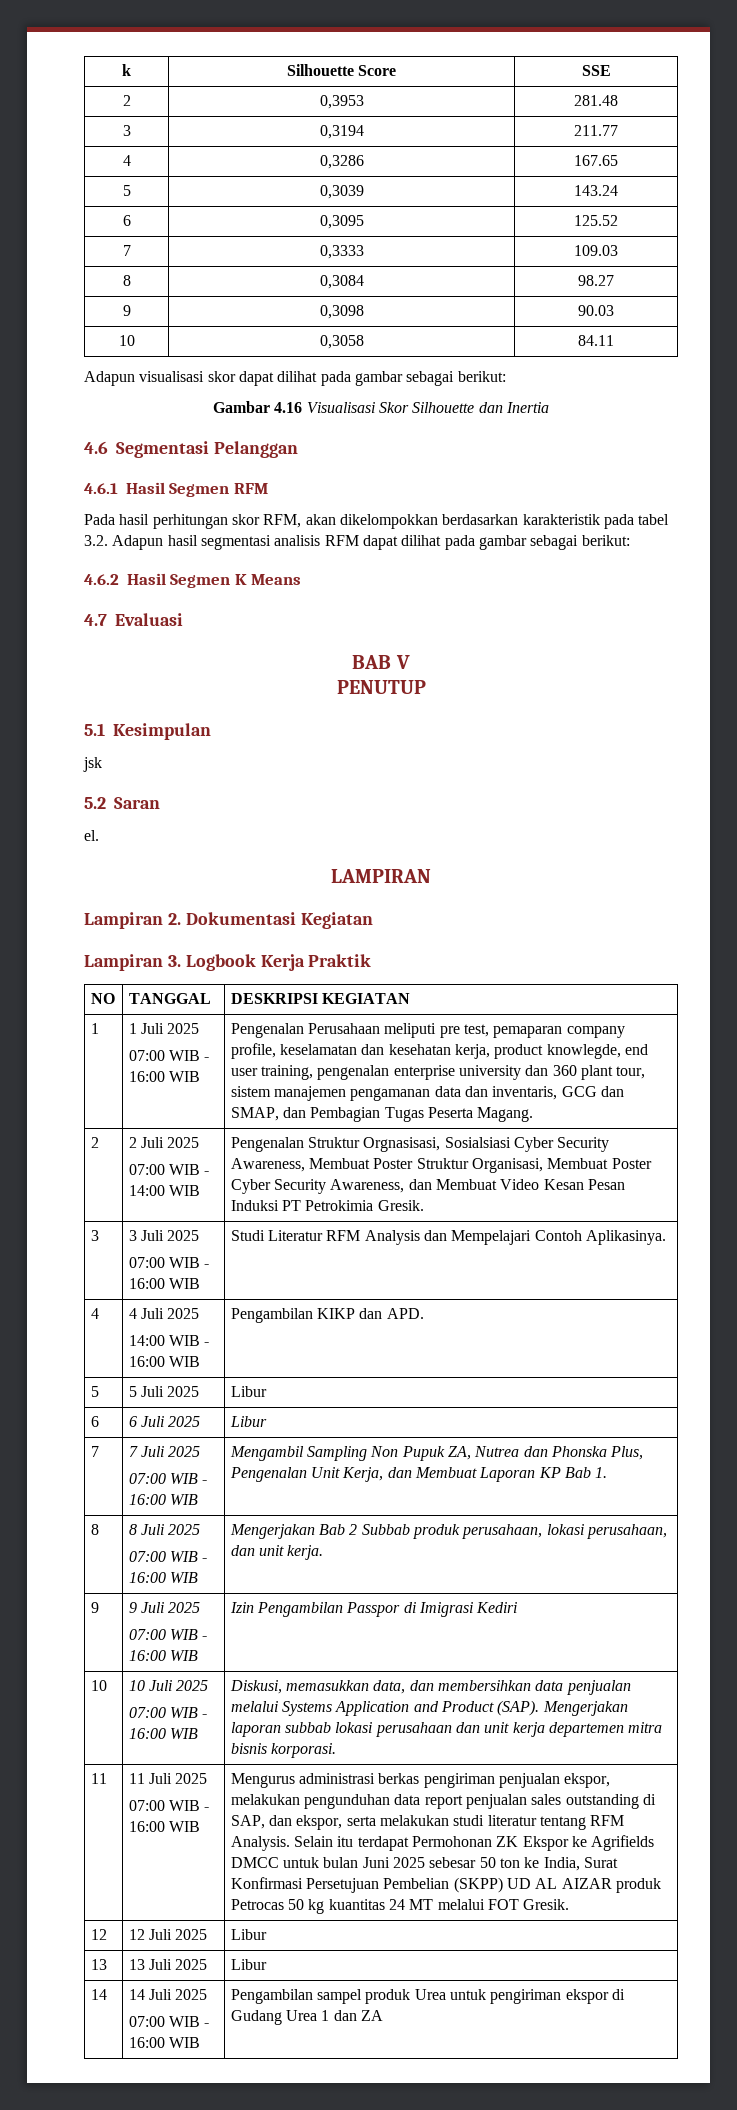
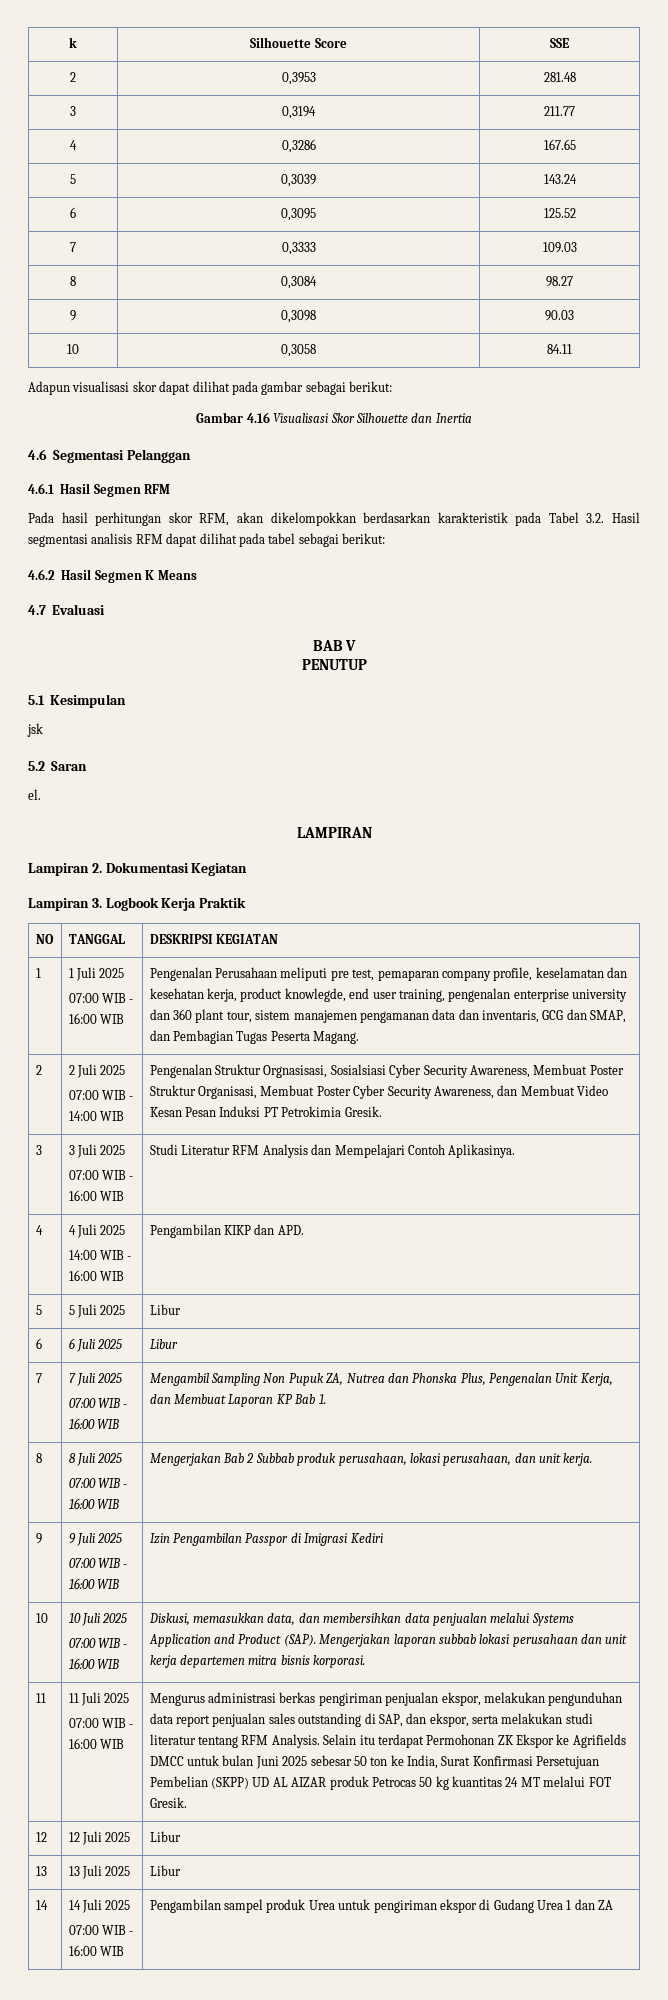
[638,514,670,525] [84,535,198,550] tabel 3.2. Adapun hasil -> [548,512,641,523] Tabel 3.2. Hasil
[478,535,527,550] gambar -> [268,533,296,544] tabel

